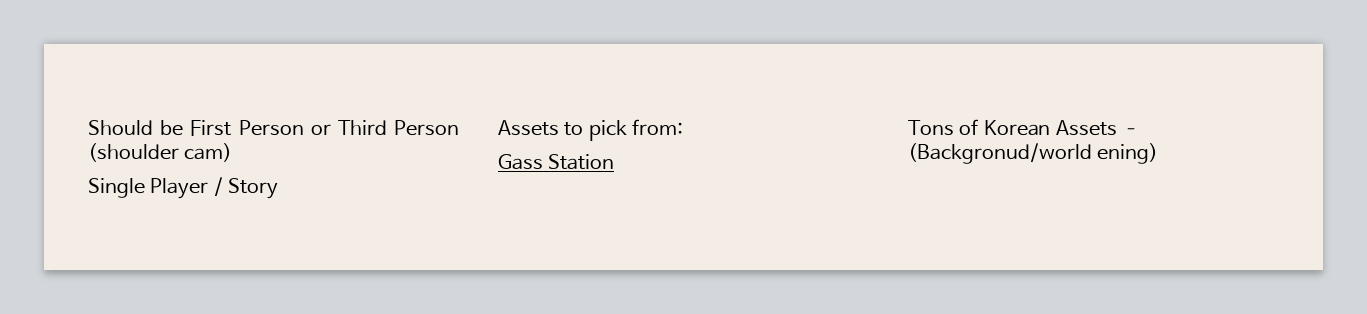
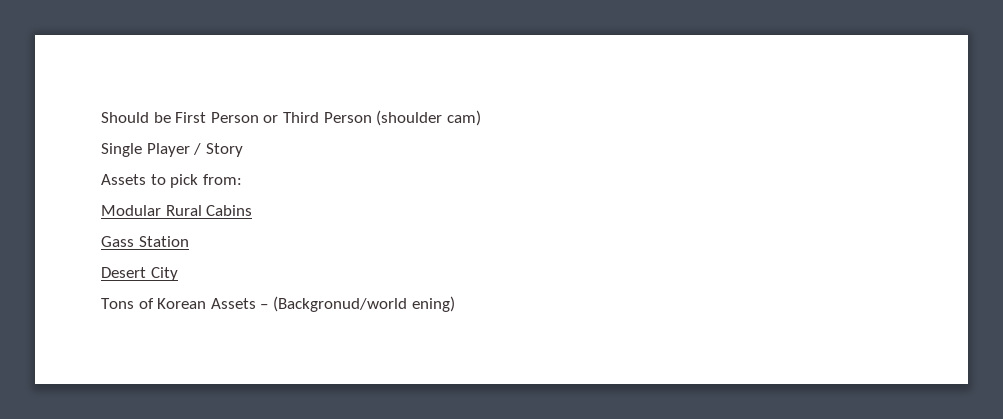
(683, 127) none -> [101,205,253,216] // Modular Rural Cabins
(615, 162) none -> [101,267,178,281] // Desert City

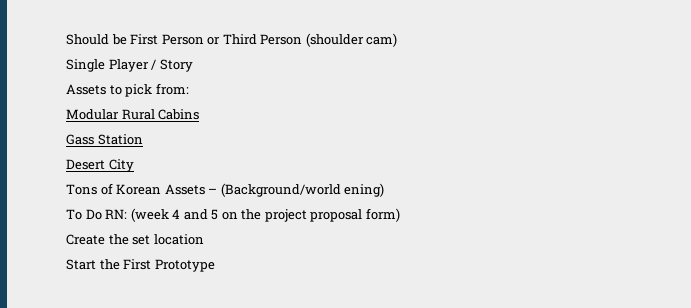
[272,296,407,312] (Backgronud/world -> [220,183,341,197] (Background/world
(455, 304) none -> [66,208,400,222] [66,234,204,245] [66,259,215,272] // To Do RN: (week 4 and 5 on the project proposal form) // Create the set location // Start the First Prototype

